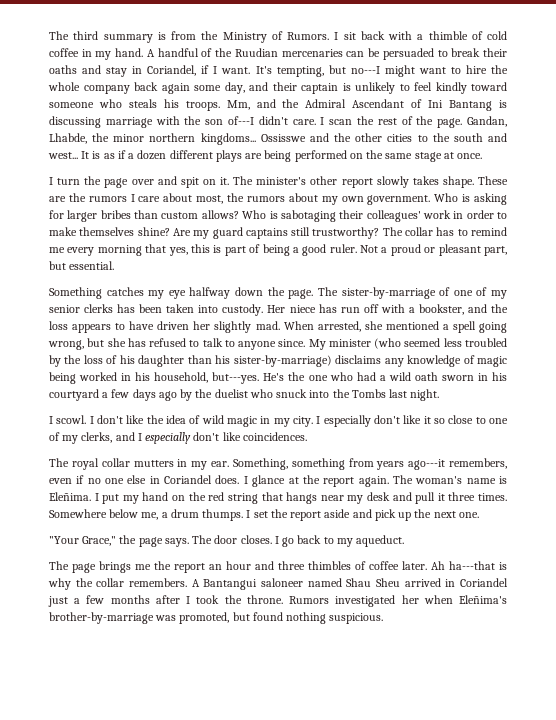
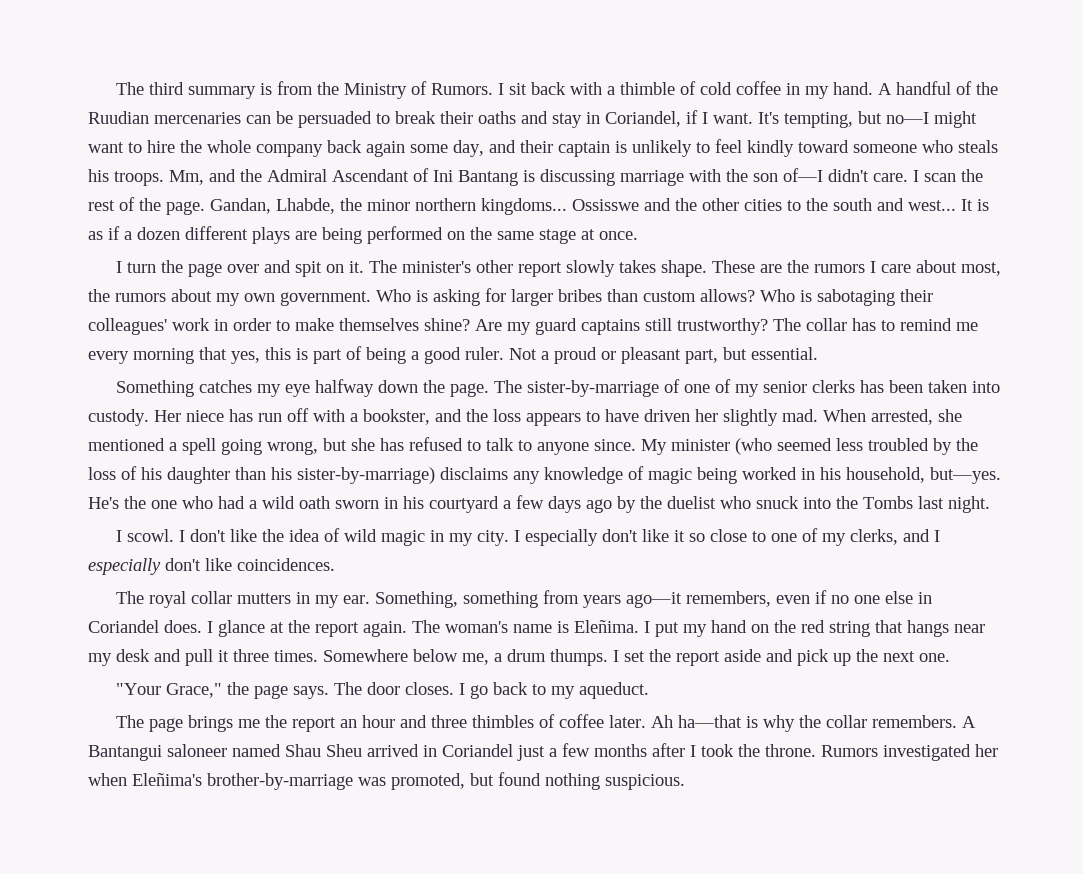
[350,66,380,74] no---I -> [886,112,929,124] no—I
[228,116,255,125] of---I -> [783,168,823,182] of—I
[212,372,260,384] but---yes. -> [930,467,1001,484] but—yes.
[408,459,446,470] ago---it -> [626,592,683,608] ago—it
[449,561,495,570] ha---that -> [678,715,743,728] ha—that

